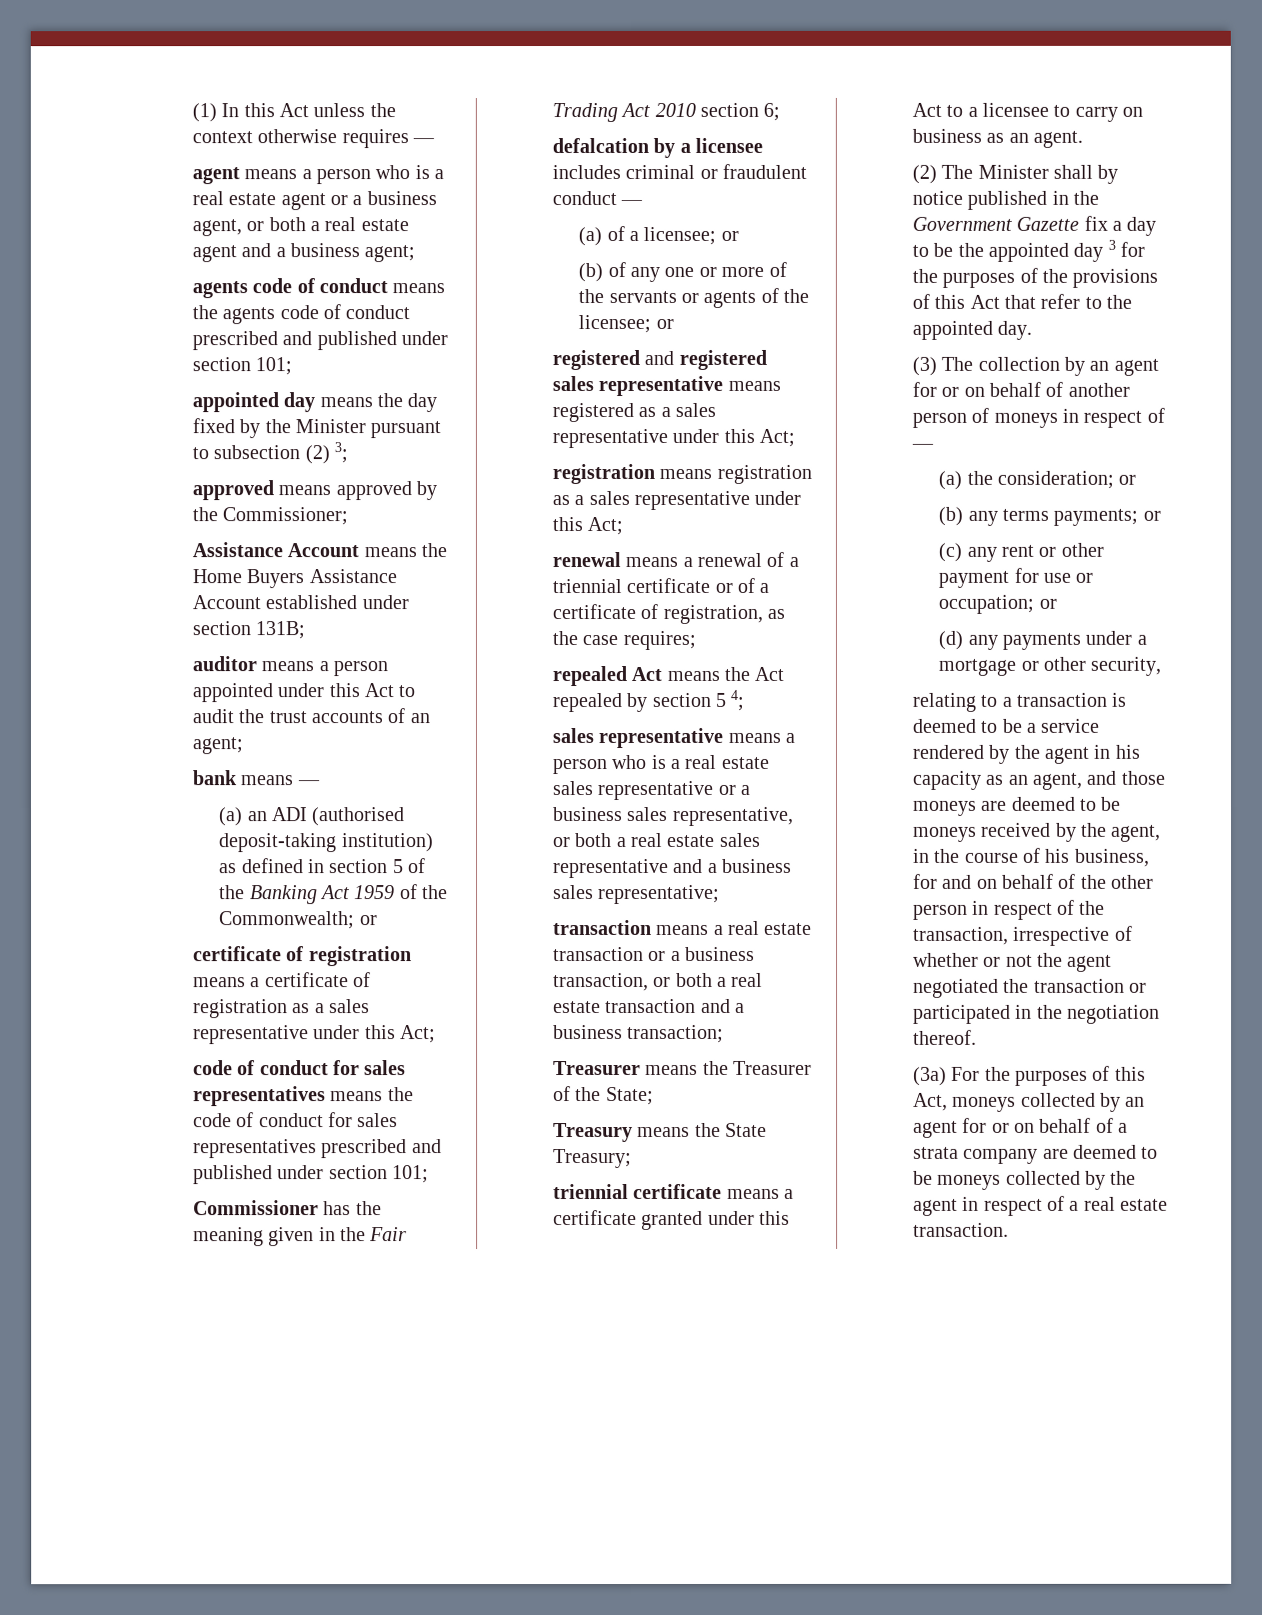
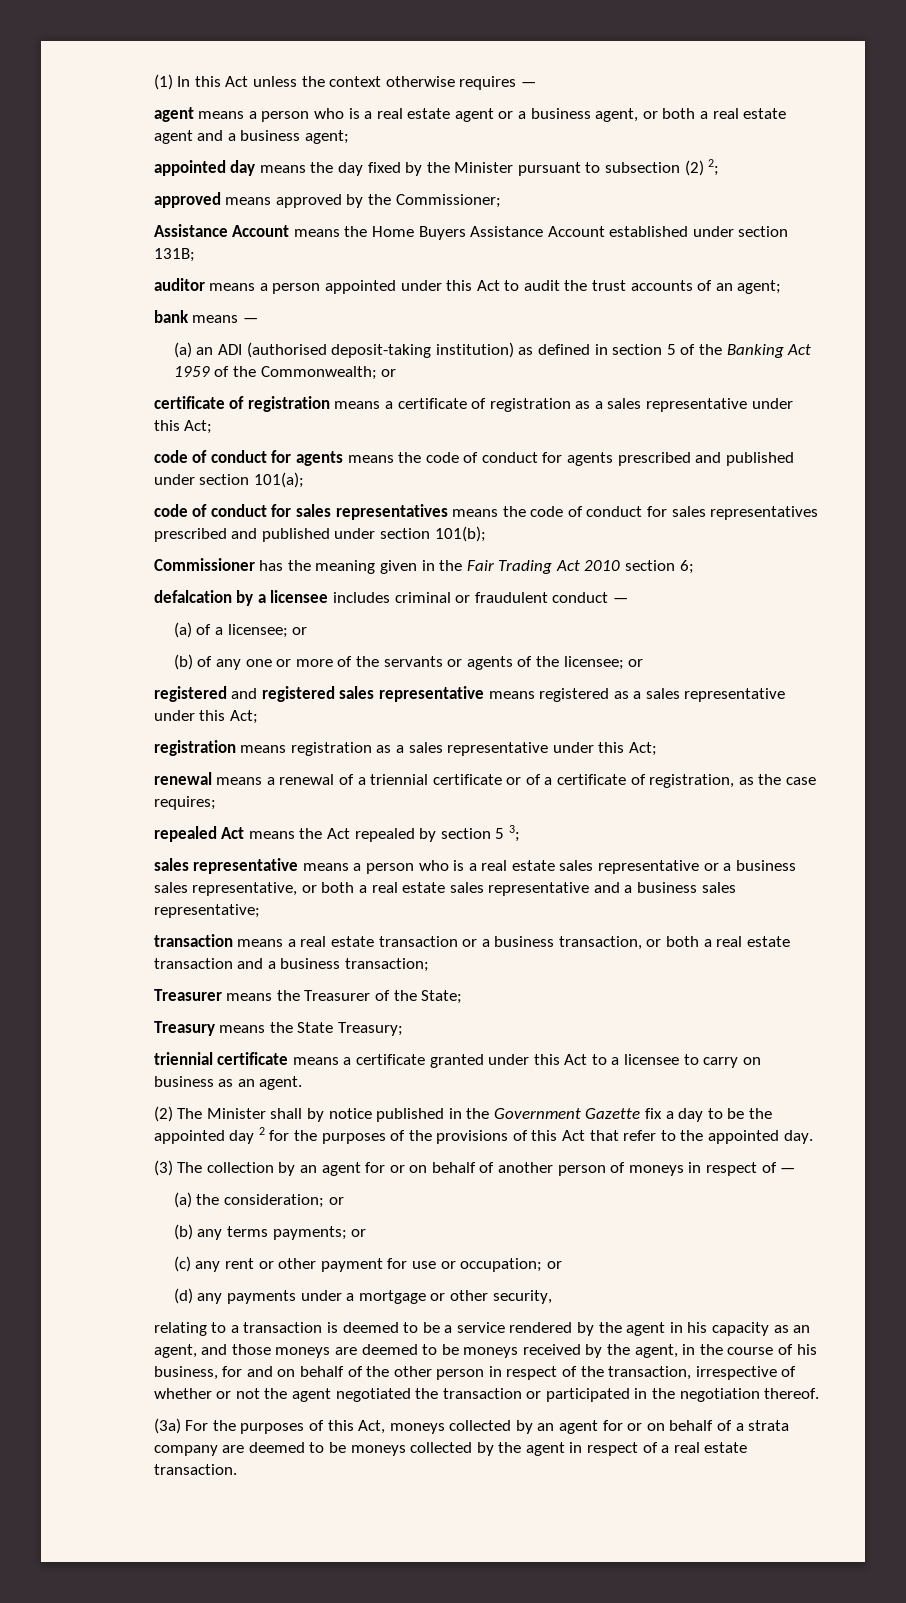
[191,278,446,299] [191,304,411,325] [191,331,448,351] [191,357,293,376] // agents code of conduct means the agents code of conduct prescribed and published under section 101; -> (349, 137) none
[333,442,348,464] 3; -> [708,159,720,176] 2;
(436, 1034) none -> [153,450,794,466] [153,472,304,488] // code of conduct for agents means the code of conduct for agents prescribed and published under section 101(a);
[391,1165,429,1184] 101; -> [434,526,486,542] 101(b);
[730,689,745,711] 4; -> [508,825,520,842] 3;
[1107,239,1116,250] 3 -> [258,1127,265,1135] 2

